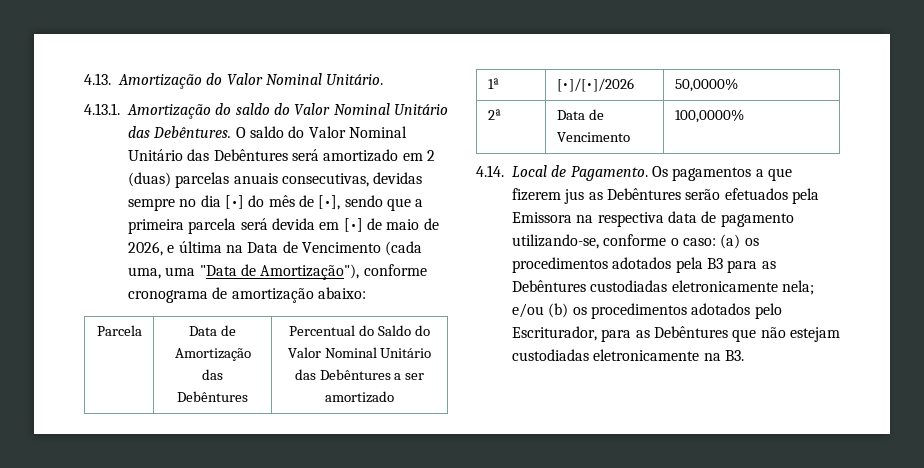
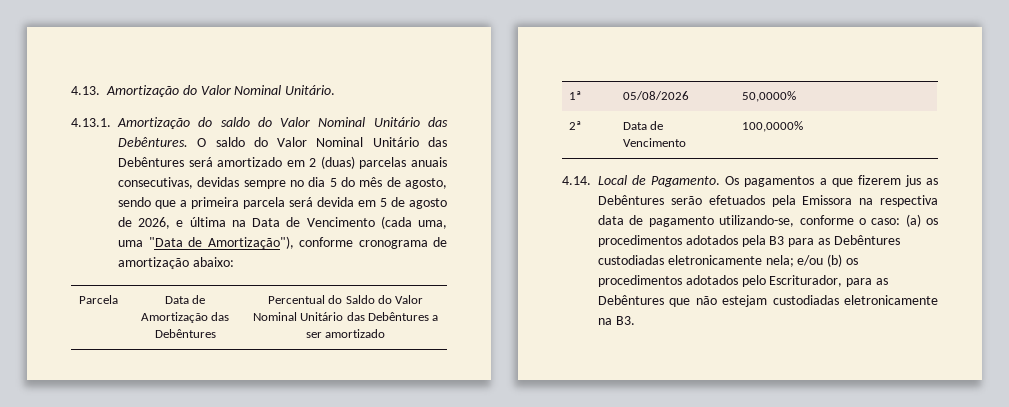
[224,195,244,209] [•] -> [329,178,337,187] 5
[318,195,341,210] [•], -> [404,178,447,189] agosto,
[343,218,420,232] [•] de maio -> [380,197,447,209] 5 de agosto
[556,78,634,92] [•]/[•]/2026 -> [623,91,690,100] 05/08/2026

